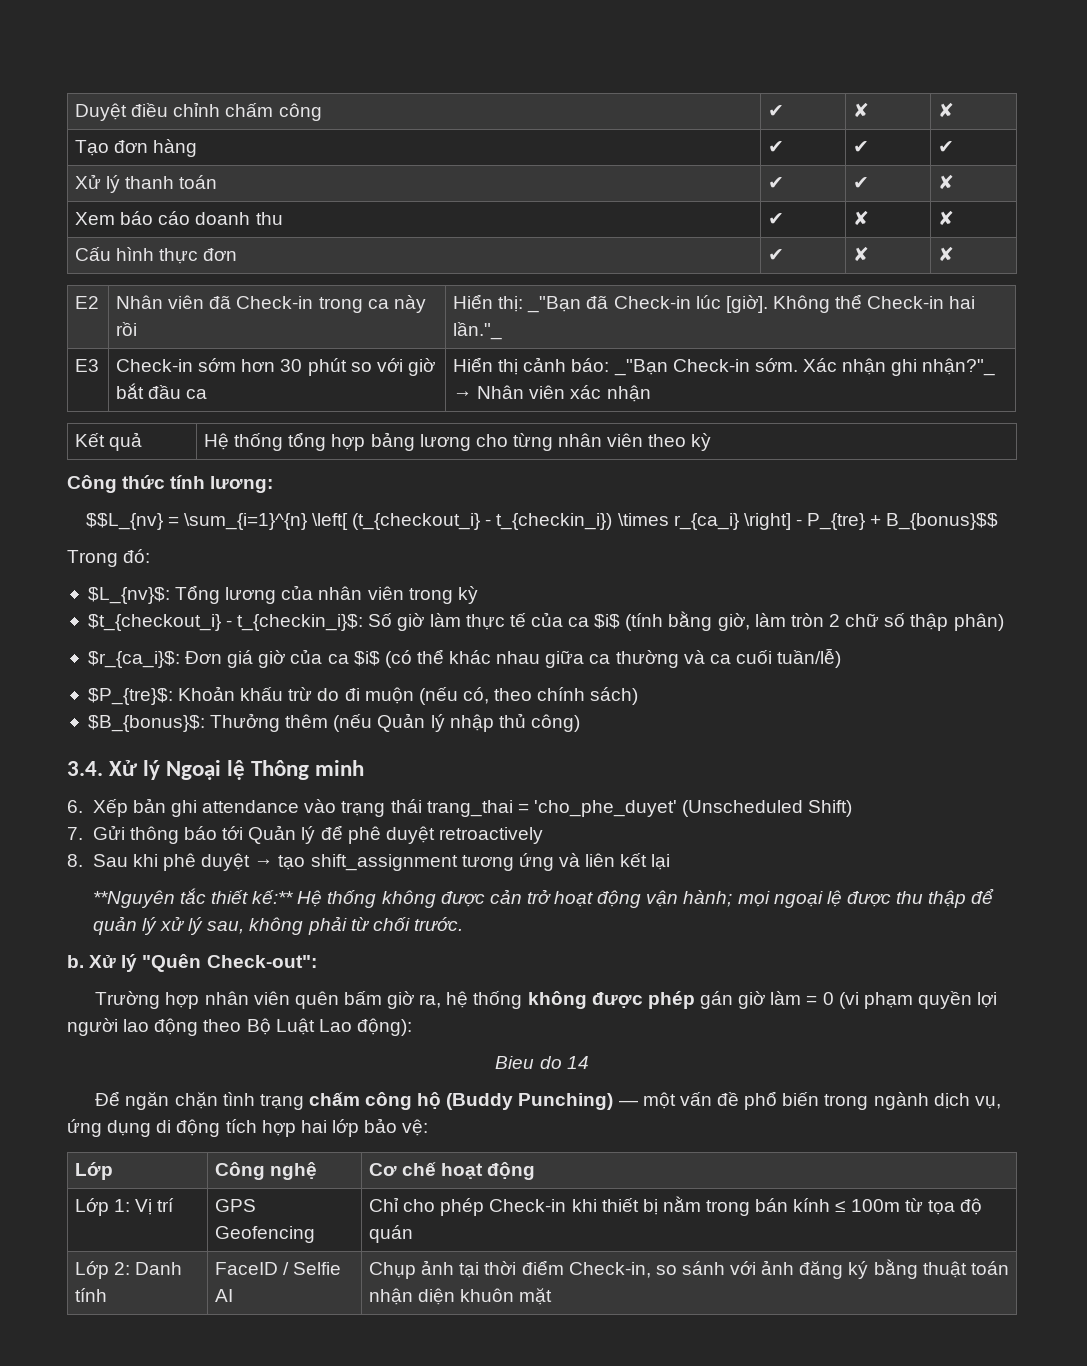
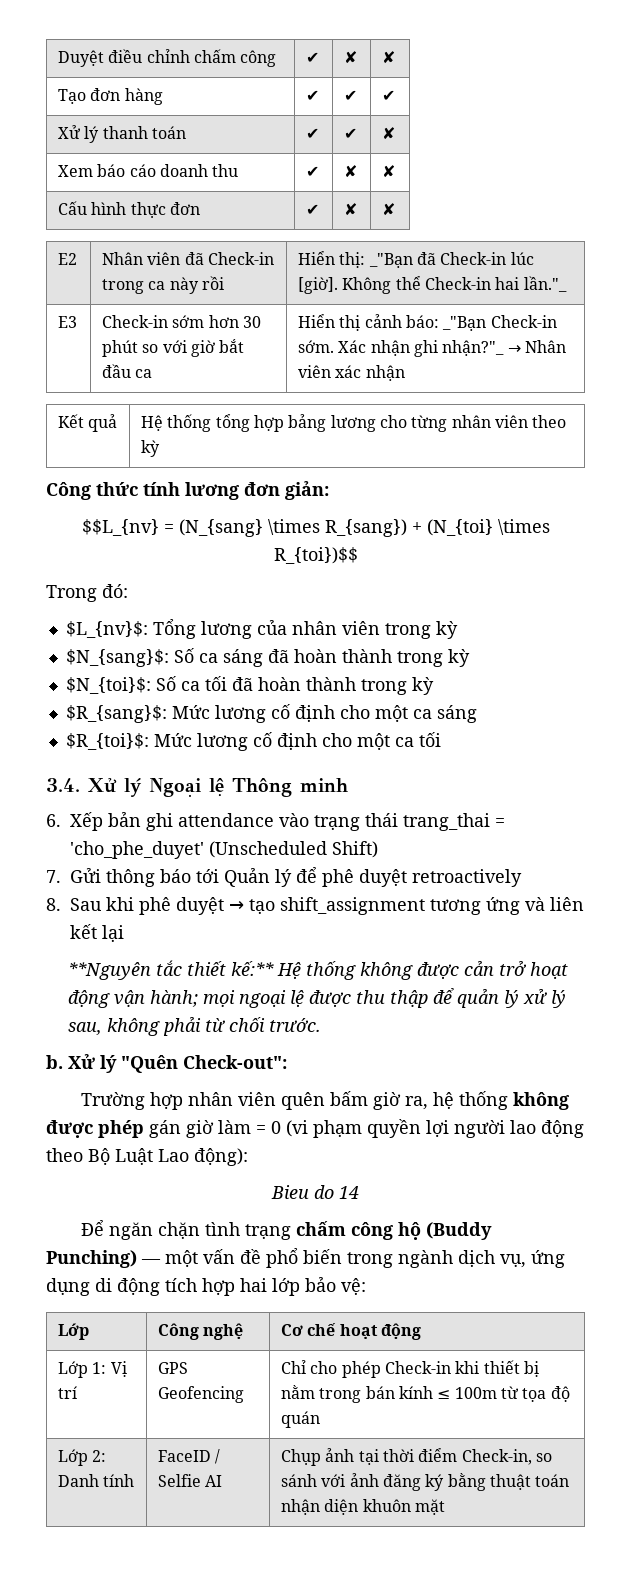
[210,476,274,493] lương: -> [185,481,329,500] lương đơn giản:
[183,513,999,530] \sum_{i=1}^{n} \left[ (t_{checkout_i} - t_{checkin_i}) \times r_{ca_i} \right] - P_{tre} + B_{bonus}$$ -> [178,519,550,537] [273,547,358,564] (N_{sang} \times R_{sang}) + (N_{toi} \times R_{toi})$$
[87,611,1004,631] [87,648,842,668] [87,686,639,705] [87,713,580,732] $t_{checkout_i} - t_{checkin_i}$: Số giờ làm thực tế của ca $i$ (tính bằng giờ, làm tròn 2 chữ số thập phân) // $r_{ca_i}$: Đơn giá giờ của ca $i$ (có thể khác nhau giữa ca thường và ca cuối tuần/lễ) // $P_{tre}$: Khoản khấu trừ do đi muộn (nếu có, theo chính sách) // $B_{bonus}$: Thưởng thêm (nếu Quản lý nhập thủ công) -> [65,648,470,667] [65,676,434,695] [65,704,477,723] [65,732,441,751] $N_{sang}$: Số ca sáng đã hoàn thành trong kỳ // $N_{toi}$: Số ca tối đã hoàn thành trong kỳ // $R_{sang}$: Mức lương cố định cho một ca sáng // $R_{toi}$: Mức lương cố định cho một ca tối

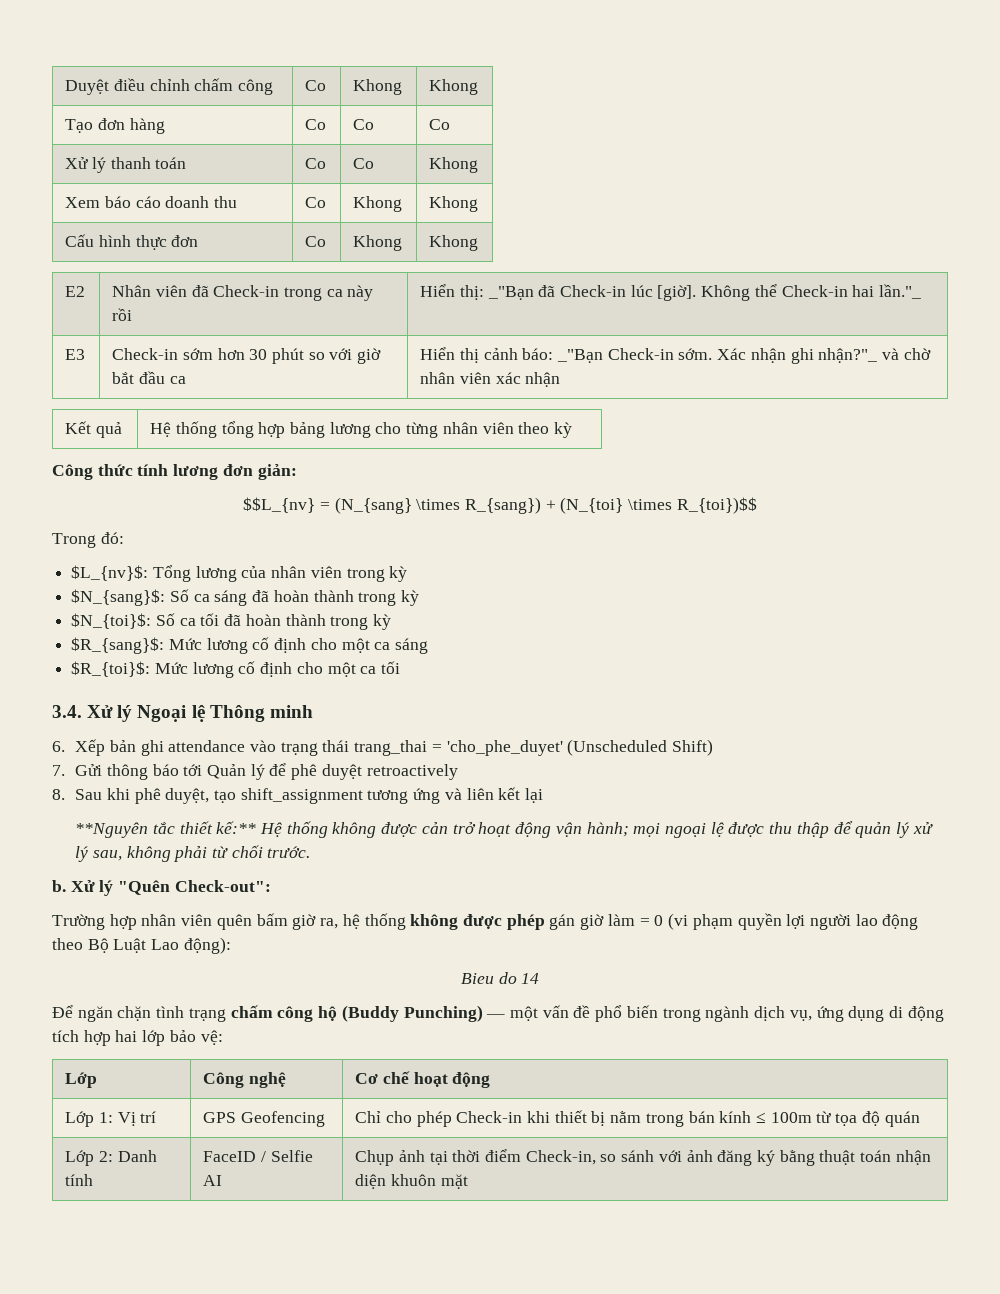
[306,52,320,63] [344,51,358,63] [382,51,396,63] ✔ | ✘ | ✘ -> [305,80,327,91] [353,79,403,95] [429,79,479,95] Co | Khong | Khong
[306,90,320,101] [344,90,358,101] [382,90,396,101] ✔ | ✔ | ✔ -> [305,119,327,130] [353,119,375,130] [429,119,451,130] Co | Co | Co
[306,128,320,139] [344,128,358,139] [382,127,396,139] ✔ | ✔ | ✘ -> [305,158,327,169] [353,158,375,169] [429,157,479,173] Co | Co | Khong
[306,166,320,177] [344,165,358,177] [382,165,396,177] ✔ | ✘ | ✘ -> [305,197,327,208] [353,196,403,212] [429,196,479,212] Co | Khong | Khong
[306,204,320,215] [344,203,358,215] [382,203,396,215] ✔ | ✘ | ✘ -> [305,236,327,247] [353,235,403,251] [429,235,479,251] Co | Khong | Khong
[507,340,567,353] → Nhân -> [882,348,931,360] [420,372,456,384] và chờ nhân
[176,897,244,915] duyệt → -> [165,788,210,804] duyệt,

